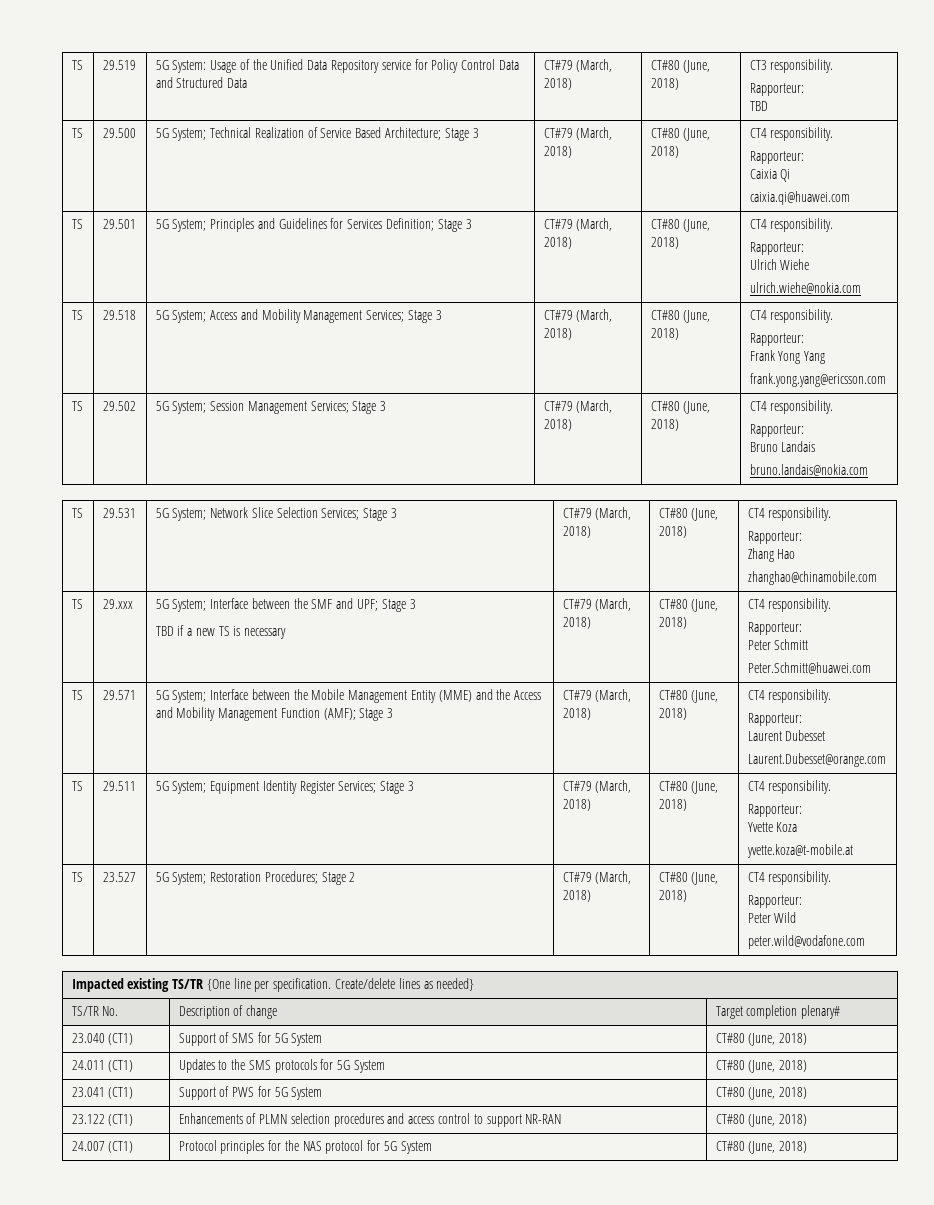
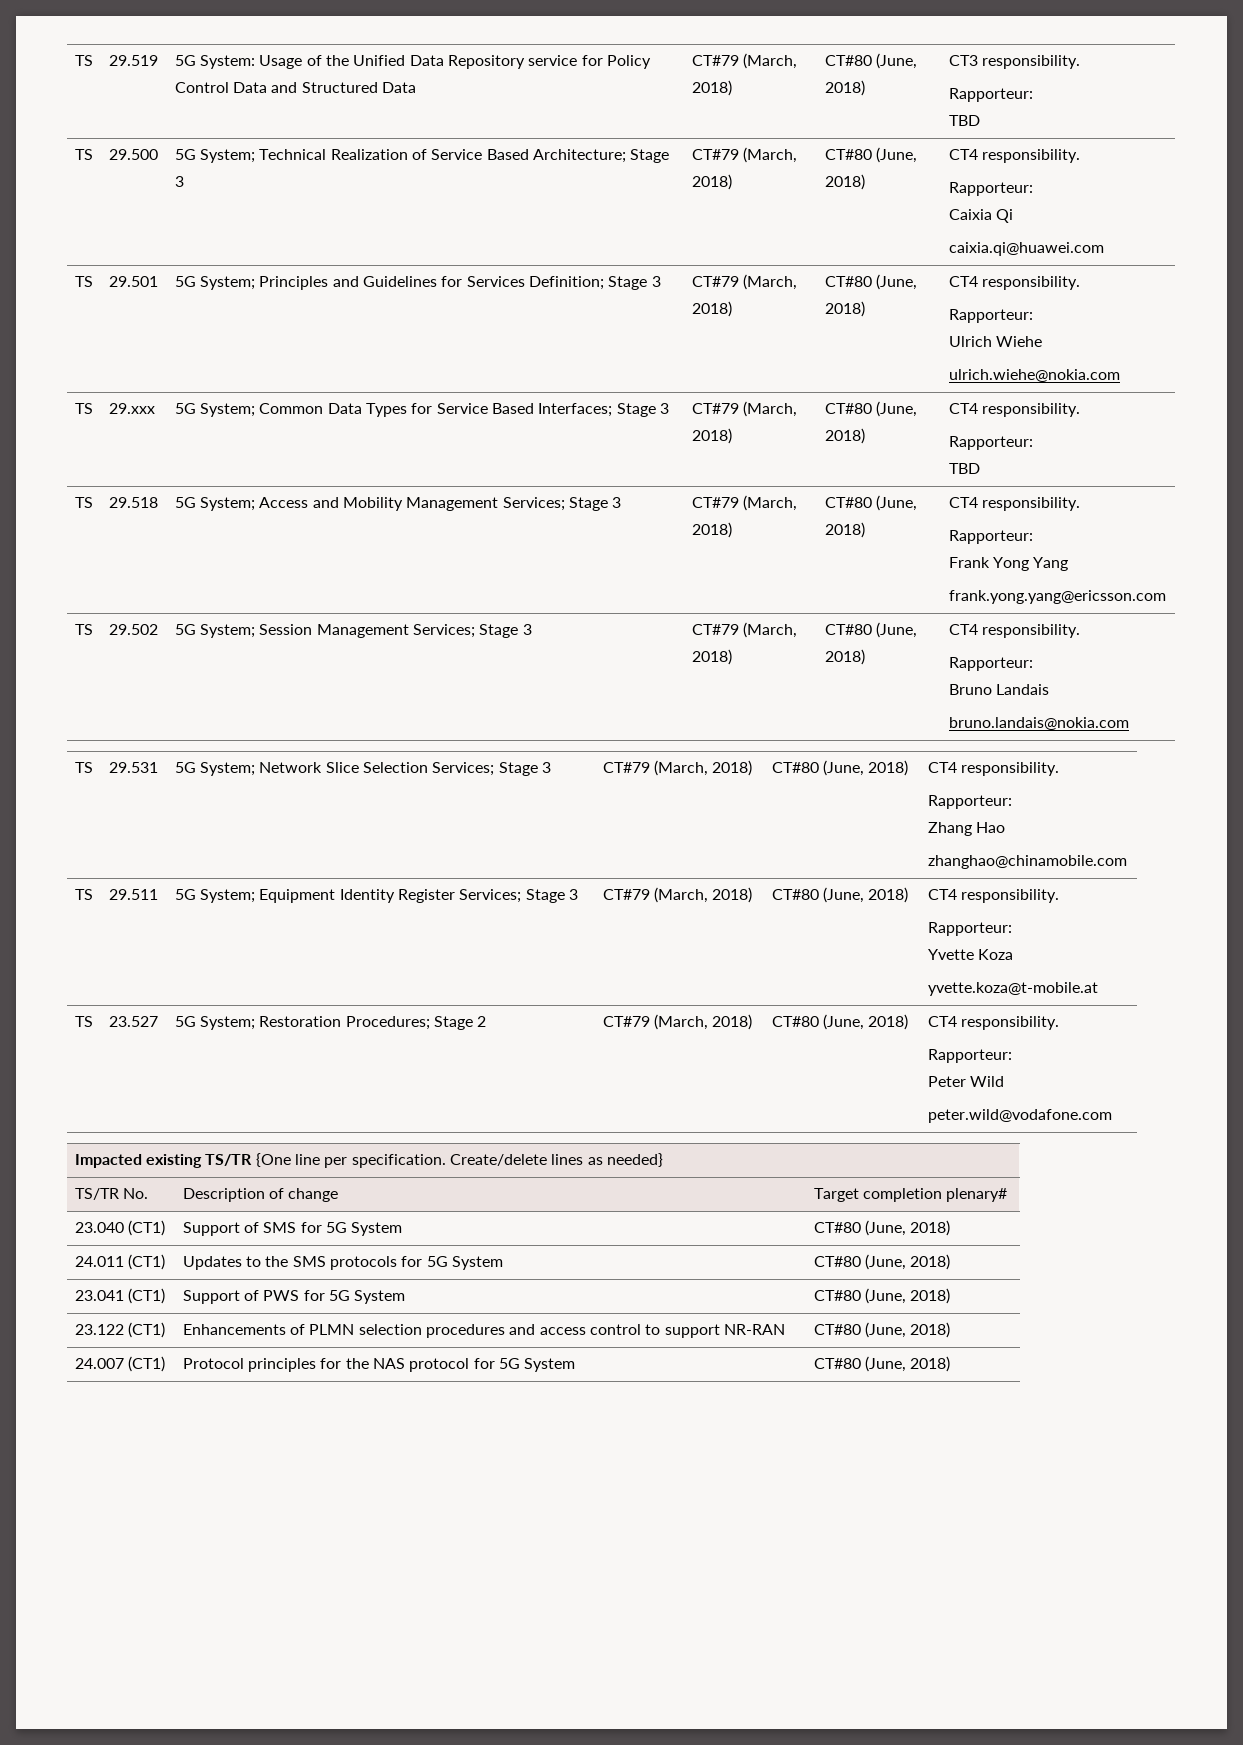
(861, 288) none -> [74,403,93,414] [108,403,155,414] [174,403,669,417] [691,401,798,417] [691,428,732,444] [824,401,918,417] [824,428,865,444] [948,403,1081,417] [948,436,1033,450] [948,463,980,474] // TS | 29.xxx | 5G System; Common Data Types for Service Based Interfaces; Stage 3 | CT#79 (March, 2018) | CT#80 (June, 2018) | CT4 responsibility. // Rapporteur: // TBD
[71,599,83,609] [102,599,133,609] [155,598,416,612] [155,625,287,639] [562,598,632,611] [562,617,591,629] [658,599,719,612] [658,617,687,629] [747,598,832,612] [747,622,802,635] [747,639,809,650] [747,662,871,674] [71,690,83,700] [102,690,136,700] [155,689,542,703] [155,707,394,721] [562,689,632,702] [562,708,591,720] [658,690,719,703] [658,708,687,720] [747,689,832,703] [747,713,802,726] [747,730,826,741] [747,753,886,767] // TS | 29.xxx | 5G System; Interface between the SMF and UPF; Stage 3 // TBD if a new TS is necessary | CT#79 (March, 2018) | CT#80 (June, 2018) | CT4 responsibility. // Rapporteur: // Peter Schmitt // Peter.Schmitt@huawei.com // TS | 29.571 | 5G System; Interface between the Mobile Management Entity (MME) and the Access and Mobility Management Function (AMF); Stage 3 | CT#79 (March, 2018) | CT#80 (June, 2018) | CT4 responsibility. // Rapporteur: // Laurent Dubesset // Laurent.Dubesset@orange.com -> (1127, 862) none

